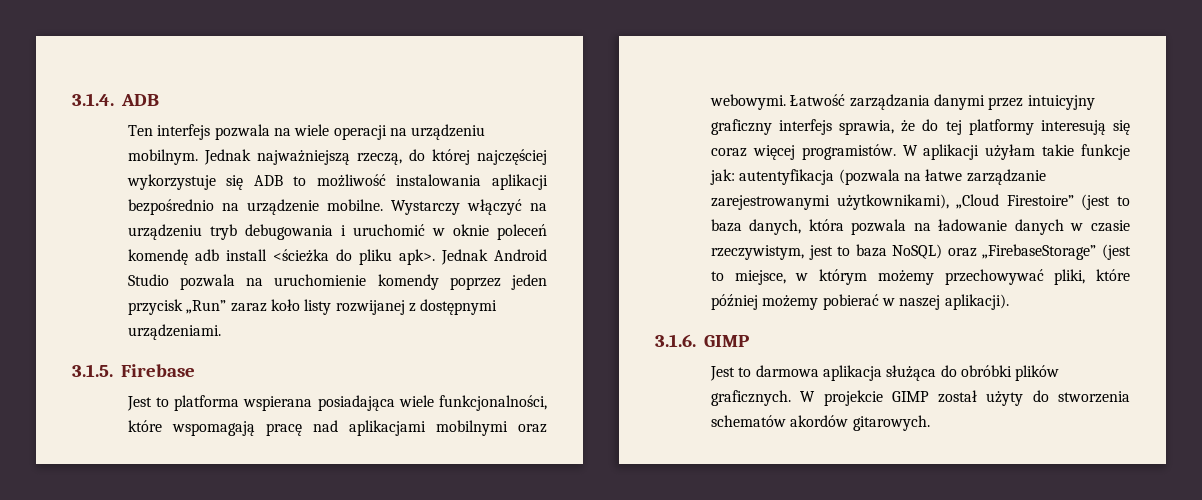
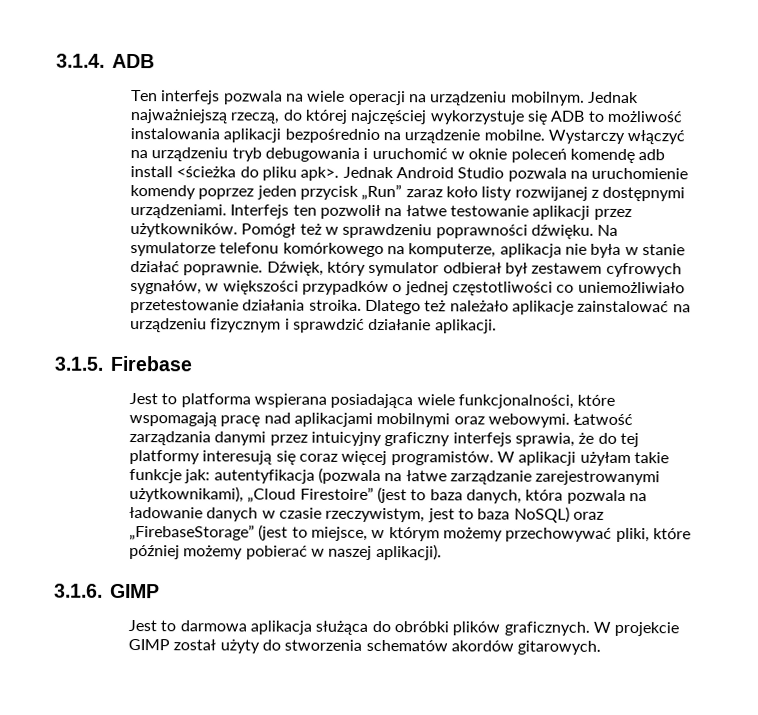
(221, 332) none -> [230,204,632,221] [129,222,619,239] [129,241,685,258] [129,260,682,278] [129,279,685,296] [129,298,691,315] [129,317,497,334] Interfejs ten pozwolił na łatwe testowanie aplikacji przez użytkowników. Pomógł też w sprawdzeniu poprawności dźwięku. Na symulatorze telefonu komórkowego na komputerze, aplikacja nie była w stanie działać poprawnie. Dźwięk, który symulator odbierał był zestawem cyfrowych sygnałów, w większości przypadków o jednej częstotliwości co uniemożliwiało przetestowanie działania stroika. Dlatego też należało aplikacje zainstalować na urządzeniu fizycznym i sprawdzić działanie aplikacji.

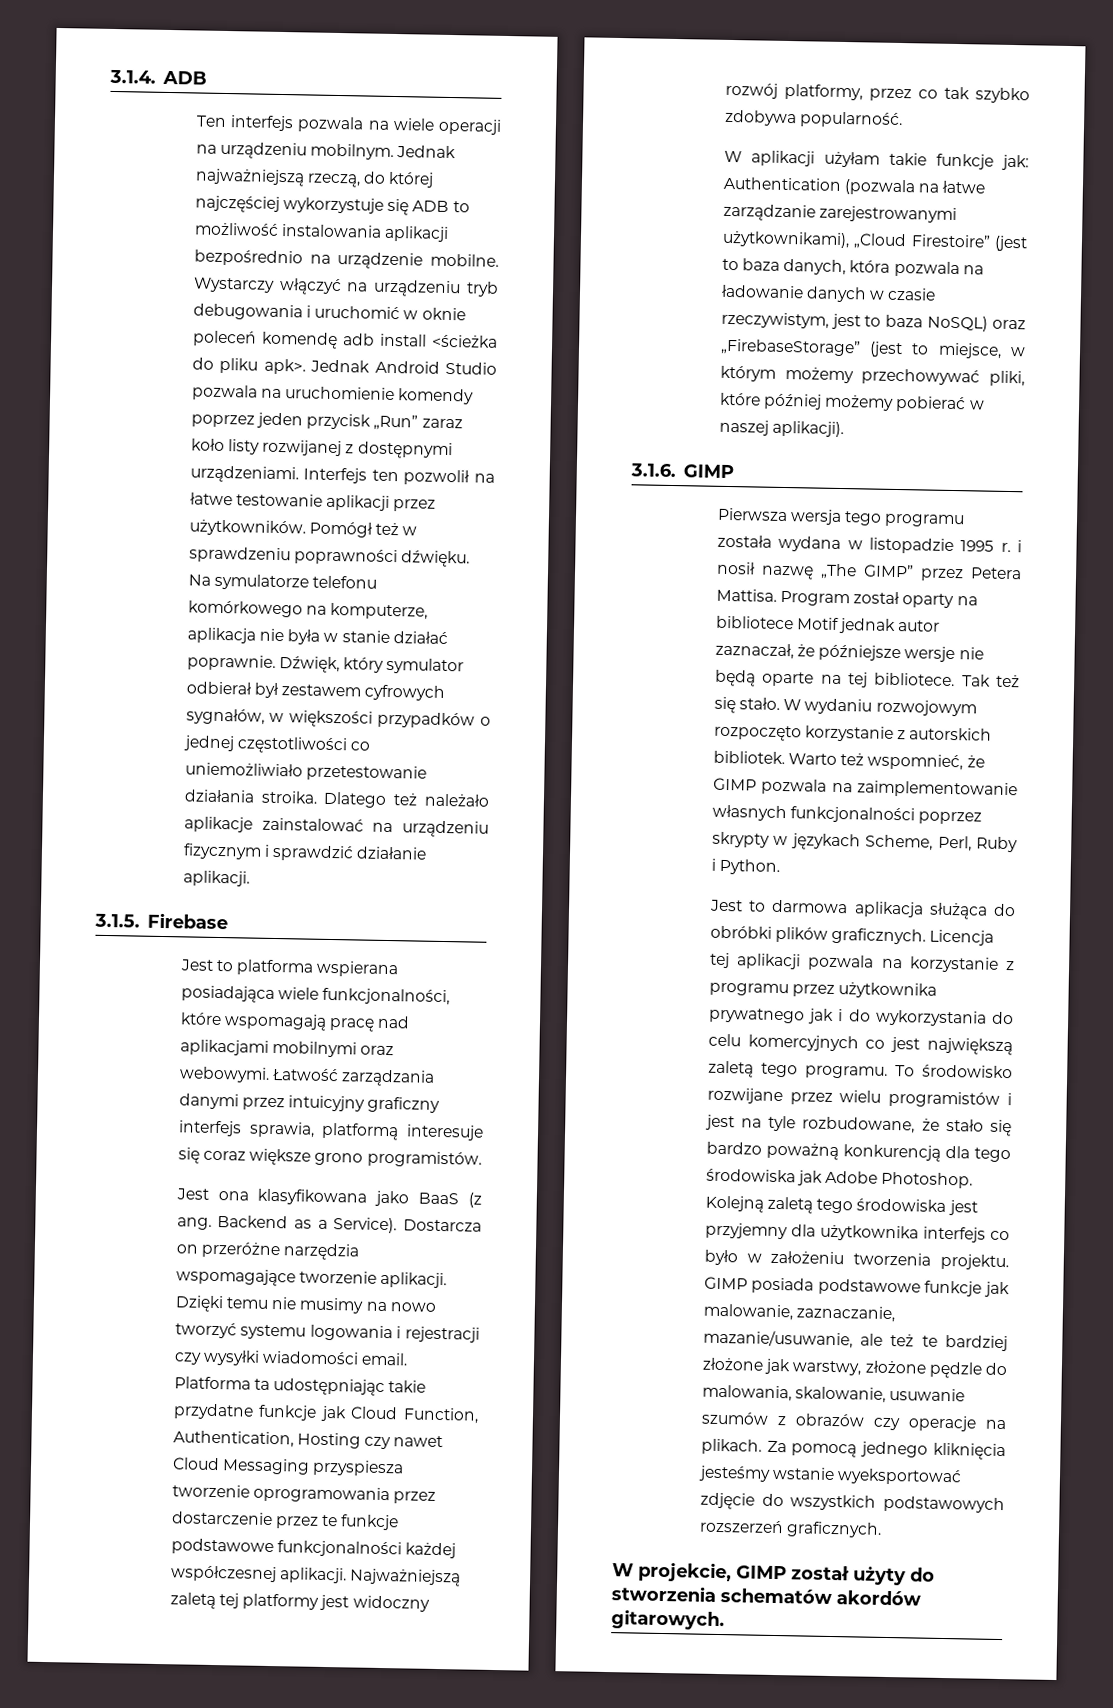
[578,432,639,448] [128,449,494,466] że do tej platformy interesują się coraz więcej programistów. -> [321,1122,484,1141] [177,1147,482,1168] [175,1188,483,1208] [176,1215,482,1234] [175,1241,361,1261] [175,1268,448,1289] [174,1295,436,1314] [174,1322,480,1343] [173,1349,409,1366] [173,1376,427,1397] [172,1403,479,1424] [172,1430,444,1450] [171,1457,405,1477] [171,1484,437,1504] [171,1511,400,1531] [170,1538,457,1559] [170,1565,462,1587] [169,1592,430,1612] [724,82,1030,104] [724,109,903,129] platformą interesuje się coraz większe grono programistów. // Jest ona klasyfikowana jako BaaS (z ang. Backend as a Service). Dostarcza on przeróżne narzędzia wspomagające tworzenie aplikacji. Dzięki temu nie musimy na nowo tworzyć systemu logowania i rejestracji czy wysyłki wiadomości email. Platforma ta udostępniając takie przydatne funkcje jak Cloud Function, Authentication, Hosting czy nawet Cloud Messaging przyspiesza tworzenie oprogramowania przez dostarczenie przez te funkcje podstawowe funkcjonalności każdej współczesnej aplikacji. Najważniejszą zaletą tej platformy jest widoczny rozwój platformy, przez co tak szybko zdobywa popularność. //
[213,469,315,484] autentyfikacja -> [722,176,842,191] Authentication
(160, 591) none -> [716,507,966,528] [716,534,1022,555] [716,561,1022,582] [715,588,978,609] [715,615,941,635] [714,642,984,663] [714,669,1020,688] [713,696,977,717] [713,724,993,742] [712,750,985,771] [712,777,1018,799] [711,804,983,825] [711,831,1018,853] [710,858,780,875] // Pierwsza wersja tego programu została wydana w listopadzie 1995 r. i nosił nazwę „The GIMP” przez Petera Mattisa. Program został oparty na bibliotece Motif jednak autor zaznaczał, że późniejsze wersje nie będą oparte na tej bibliotece. Tak też się stało. W wydaniu rozwojowym rozpoczęto korzystanie z autorskich bibliotek. Warto też wspomnieć, że GIMP pozwala na zaimplementowanie własnych funkcjonalności poprzez skrypty w językach Scheme, Perl, Ruby i Python.
[592,621,680,637] W projekcie -> [929,929,995,946] [708,952,1015,973] [708,982,938,999] [708,1007,1014,1027] [707,1033,1013,1056] [707,1060,1013,1079] [706,1087,1012,1108] [704,1114,1012,1137] [705,1141,1011,1163] [705,1168,974,1189] [704,1195,978,1216] [704,1222,1010,1243] [703,1249,1009,1271] [703,1276,1010,1298] [702,1303,895,1323] [702,1329,1008,1352] [701,1357,1008,1379] [701,1384,966,1403] [700,1411,1006,1432] [700,1438,1006,1461] [697,1465,963,1486] [699,1492,1005,1514] [698,1519,882,1538] [612,1561,732,1583] Licencja tej aplikacji pozwala na korzystanie z programu przez użytkownika prywatnego jak i do wykorzystania do celu komercyjnych co jest największą zaletą tego programu. To środowisko rozwijane przez wielu programistów i jest na tyle rozbudowane, że stało się bardzo poważną konkurencją dla tego środowiska jak Adobe Photoshop. Kolejną zaletą tego środowiska jest przyjemny dla użytkownika interfejs co było w założeniu tworzenia projektu. GIMP posiada podstawowe funkcje jak malowanie, zaznaczanie, mazanie/usuwanie, ale też te bardziej złożone jak warstwy, złożone pędzle do malowania, skalowanie, usuwanie szumów z obrazów czy operacje na plikach. Za pomocą jednego kliknięcia jesteśmy wstanie wyeksportować zdjęcie do wszystkich podstawowych rozszerzeń graficznych. // W projekcie,

